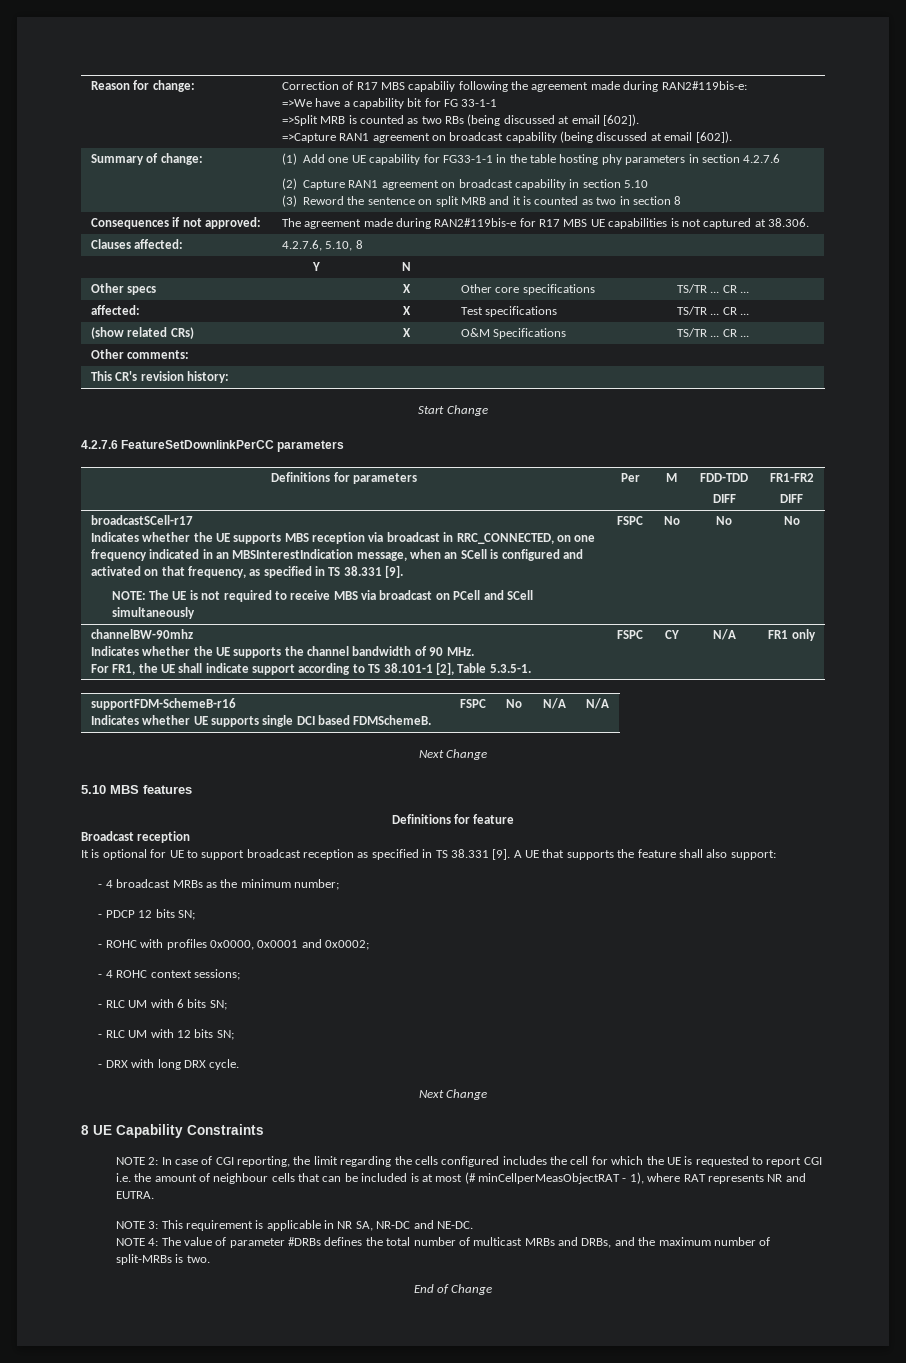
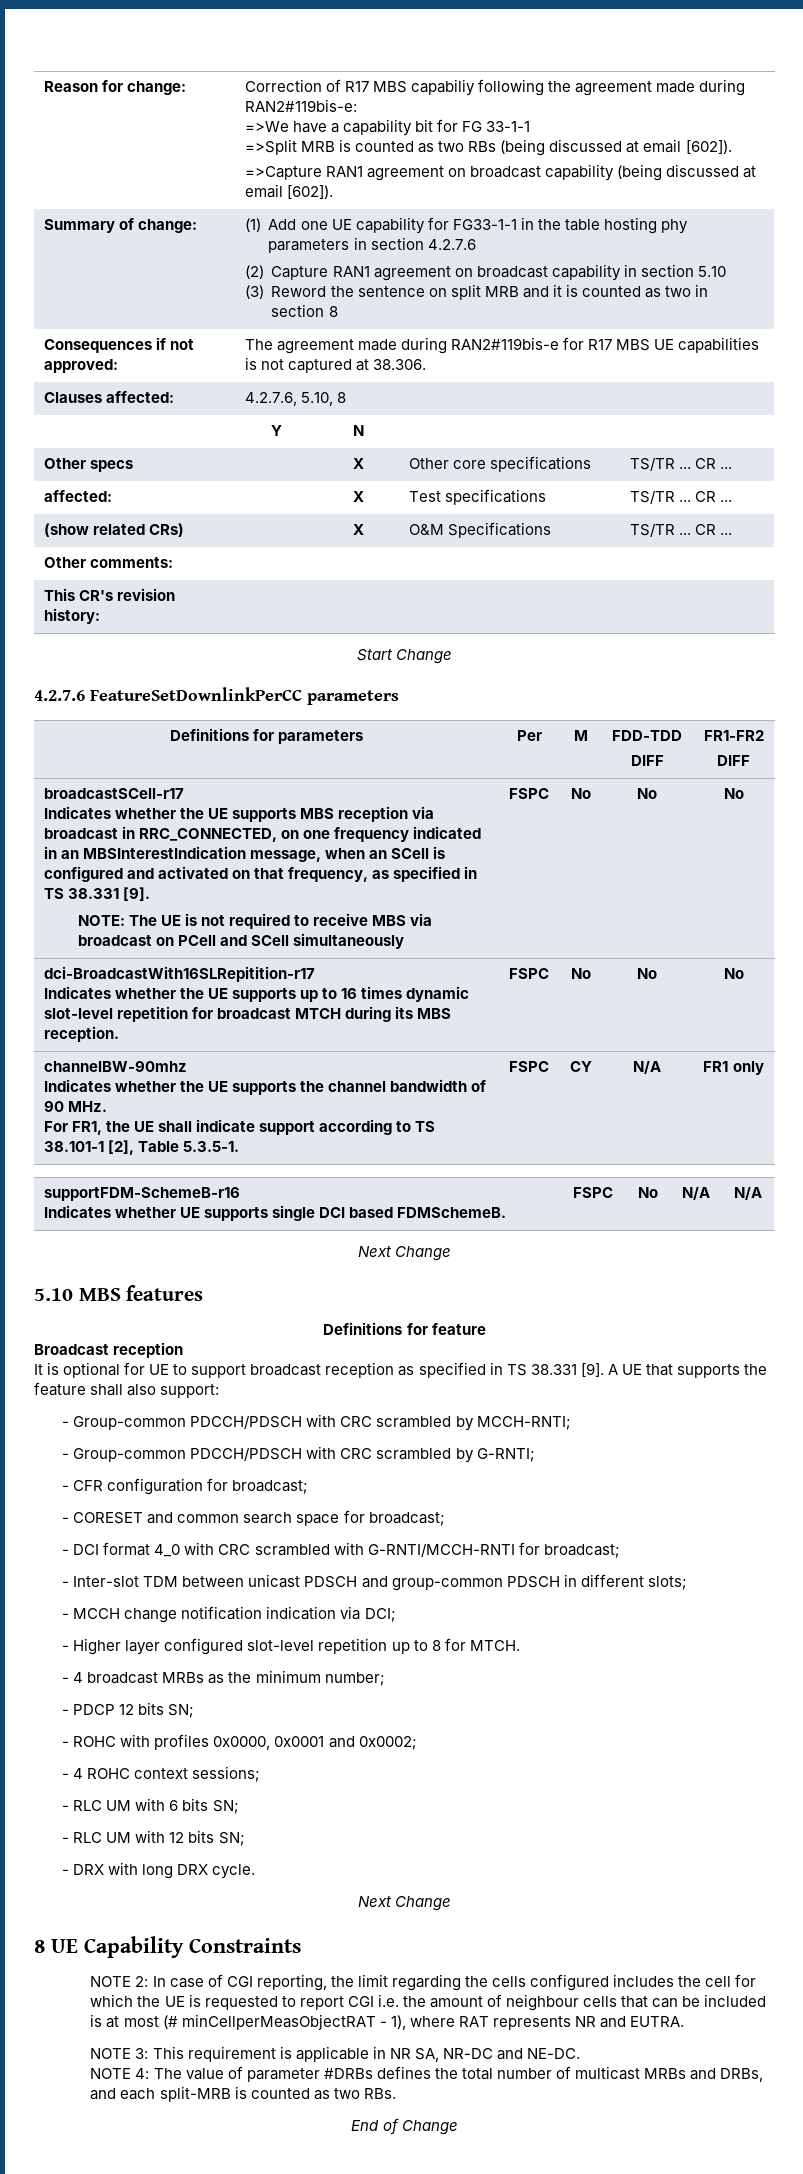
(800, 520) none -> [43,966,315,982] [43,986,470,1002] [43,1006,452,1022] [43,1026,119,1042] [509,968,549,979] [570,968,591,979] [637,968,657,979] [723,968,744,979] // dci-BroadcastWith16SLRepitition-r17 // Indicates whether the UE supports up to 16 times dynamic slot-level repetition for broadcast MTCH during its MBS reception. | FSPC | No | No | No
(776, 855) none -> [62,1414,571,1431] [62,1446,535,1463] [62,1478,309,1495] [62,1510,445,1526] [62,1542,620,1558] [62,1574,687,1591] [62,1606,396,1623] [62,1638,520,1655] // - Group-common PDCCH/PDSCH with CRC scrambled by MCCH-RNTI; // - Group-common PDCCH/PDSCH with CRC scrambled by G-RNTI; // - CFR configuration for broadcast; // - CORESET and common search space for broadcast; // - DCI format 4_0 with CRC scrambled with G-RNTI/MCCH-RNTI for broadcast; // - Inter-slot TDM between unicast PDSCH and group-common PDSCH in different slots; // - MCCH change notification indication via DCI; // - Higher layer configured slot-level repetition up to 8 for MTCH.
[638,1237,771,1246] [115,1254,210,1265] the maximum number of split-MRBs is two. -> [120,2086,396,2102] each split-MRB is counted as two RBs.

